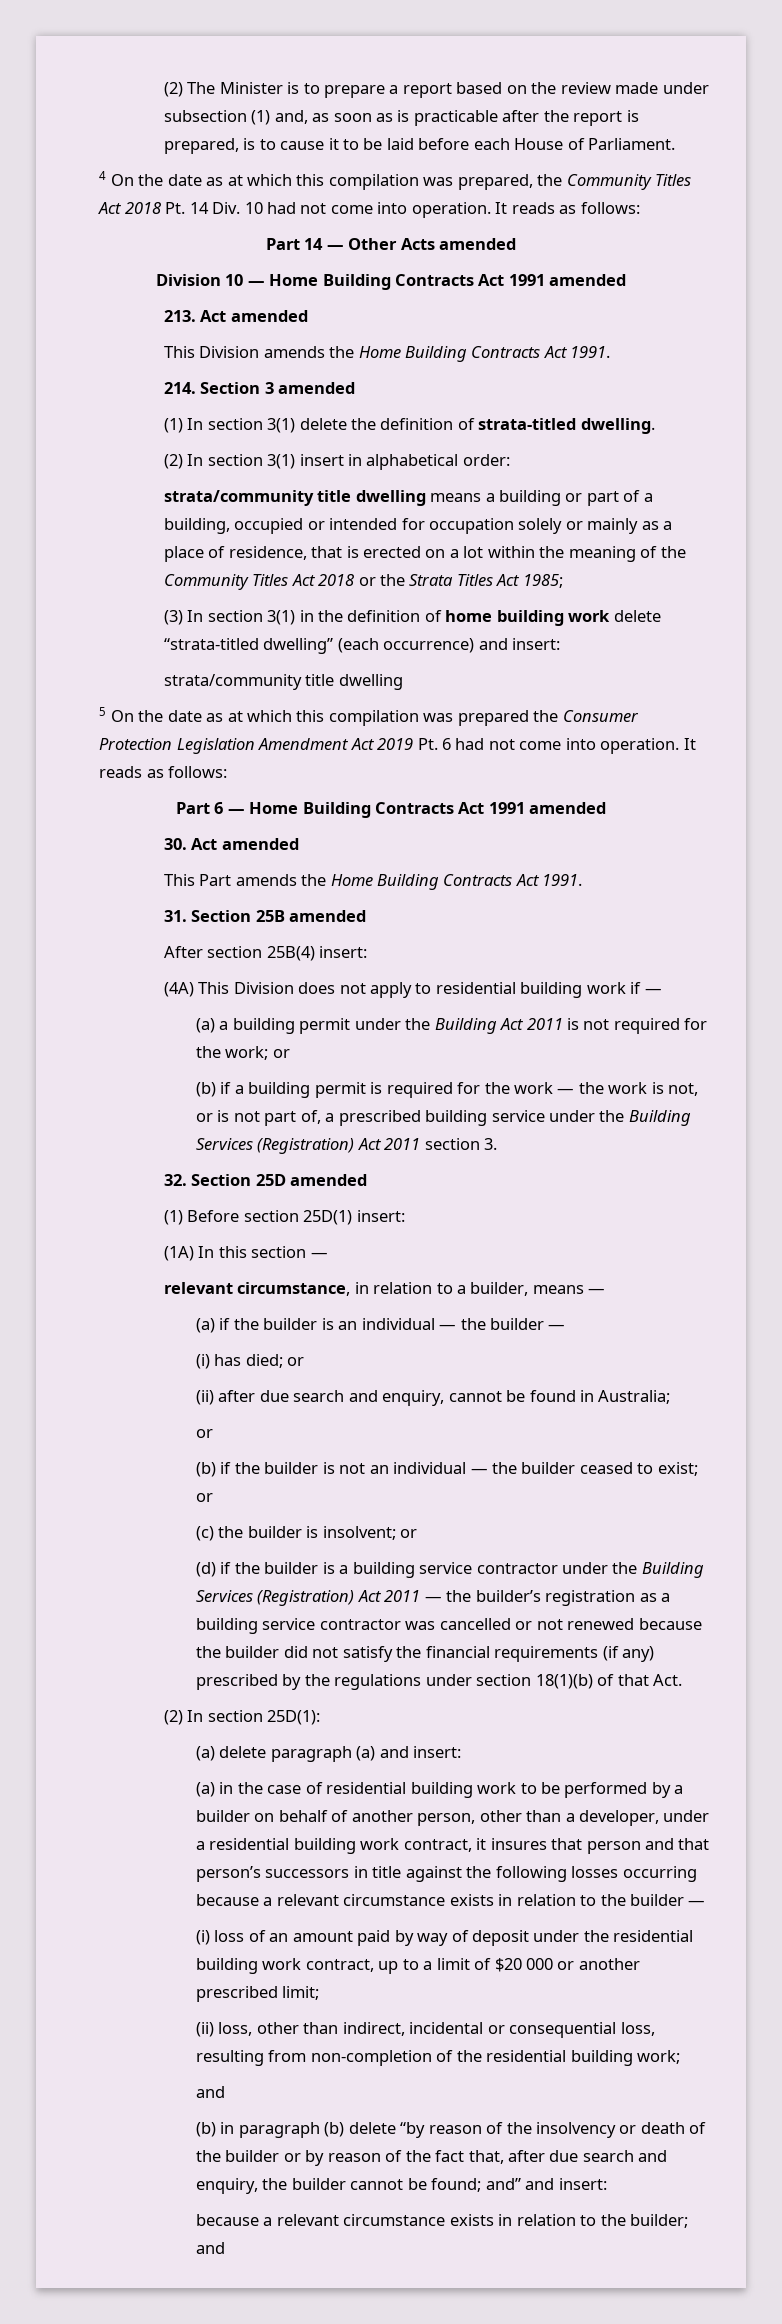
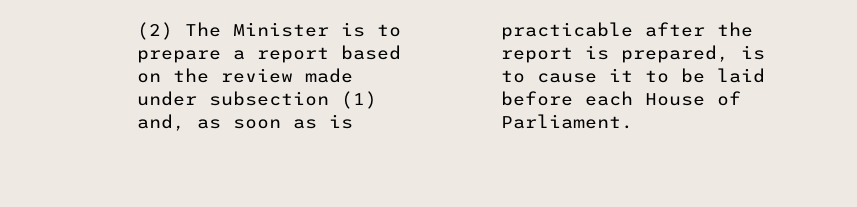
[99,171,692,190] [98,202,640,218] [265,238,517,250] [155,274,627,290] [163,310,308,322] [163,346,611,362] [163,382,356,394] [163,418,655,434] [163,454,510,470] [163,490,653,506] [163,518,673,534] [163,546,686,562] [163,574,563,590] [163,610,661,626] [163,638,560,654] [163,674,403,690] [99,707,639,726] [99,738,696,754] [99,766,228,778] [175,802,607,818] [163,838,299,850] [163,874,583,890] [163,910,367,922] [163,946,368,961] [163,982,662,998] [195,1018,708,1034] [195,1046,290,1060] [195,1082,699,1098] [195,1110,691,1126] [195,1138,498,1154] [163,1174,368,1186] [163,1210,405,1225] [163,1246,328,1261] [163,1282,606,1296] [195,1318,566,1333] [195,1354,305,1369] [195,1390,671,1406] [195,1429,213,1438] [195,1462,698,1477] [195,1493,213,1502] [195,1526,418,1541] [195,1562,704,1578] [195,1590,670,1606] [195,1618,702,1634] [195,1646,654,1662] [195,1674,682,1690] [163,1710,321,1725] [195,1746,462,1762] [195,1782,684,1798] [195,1810,710,1826] [195,1838,710,1854] [195,1866,697,1882] [195,1894,706,1906] [195,1930,694,1946] [195,1958,640,1974] [195,1986,320,2002] [195,2022,655,2038] [195,2050,681,2066] [195,2086,225,2098] [195,2122,707,2138] [195,2150,668,2166] [195,2178,607,2194] [195,2214,688,2228] [195,2242,225,2254] // 4 On the date as at which this compilation was prepared, the Community Titles Act 2018 Pt. 14 Div. 10 had not come into operation. It reads as follows: // Part 14 — Other Acts amended // Division 10 — Home Building Contracts Act 1991 amended // 213. Act amended // This Division amends the Home Building Contracts Act 1991. // 214. Section 3 amended // (1) In section 3(1) delete the definition of strata-titled dwelling. // (2) In section 3(1) insert in alphabetical order: // strata/community title dwelling means a building or part of a building, occupied or intended for occupation solely or mainly as a place of residence, that is erected on a lot within the meaning of the Community Titles Act 2018 or the Strata Titles Act 1985; // (3) In section 3(1) in the definition of home building work delete “strata-titled dwelling” (each occurrence) and insert: // strata/community title dwelling // 5 On the date as at which this compilation was prepared the Consumer Protection Legislation Amendment Act 2019 Pt. 6 had not come into operation. It reads as follows: // Part 6 — Home Building Contracts Act 1991 amended // 30. Act amended // This Part amends the Home Building Contracts Act 1991. // 31. Section 25B amended // After section 25B(4) insert: // (4A) This Division does not apply to residential building work if — // (a) a building permit under the Building Act 2011 is not required for the work; or // (b) if a building permit is required for the work — the work is not, or is not part of, a prescribed building service under the Building Services (Registration) Act 2011 section 3. // 32. Section 25D amended // (1) Before section 25D(1) insert: // (1A) In this section — // relevant circumstance, in relation to a builder, means — // (a) if the builder is an individual — the builder — // (i) has died; or // (ii) after due search and enquiry, cannot be found in Australia; // or // (b) if the builder is not an individual — the builder ceased to exist; or // (c) the builder is insolvent; or // (d) if the builder is a building service contractor under the Building Services (Registration) Act 2011 — the builder’s registration as a building service contractor was cancelled or not renewed because the builder did not satisfy the financial requirements (if any) prescribed by the regulations under section 18(1)(b) of that Act. // (2) In section 25D(1): // (a) delete paragraph (a) and insert: // (a) in the case of residential building work to be performed by a builder on behalf of another person, other than a developer, under a residential building work contract, it insures that person and that person’s successors in title against the following losses occurring because a relevant circumstance exists in relation to the builder — // (i) loss of an amount paid by way of deposit under the residential building work contract, up to a limit of $20 000 or another prescribed limit; // (ii) loss, other than indirect, incidental or consequential loss, resulting from non-completion of the residential building work; // and // (b) in paragraph (b) delete “by reason of the insolvency or death of the builder or by reason of the fact that, after due search and enquiry, the builder cannot be found; and” and insert: // because a relevant circumstance exists in relation to the builder; and -> (633, 121) none

